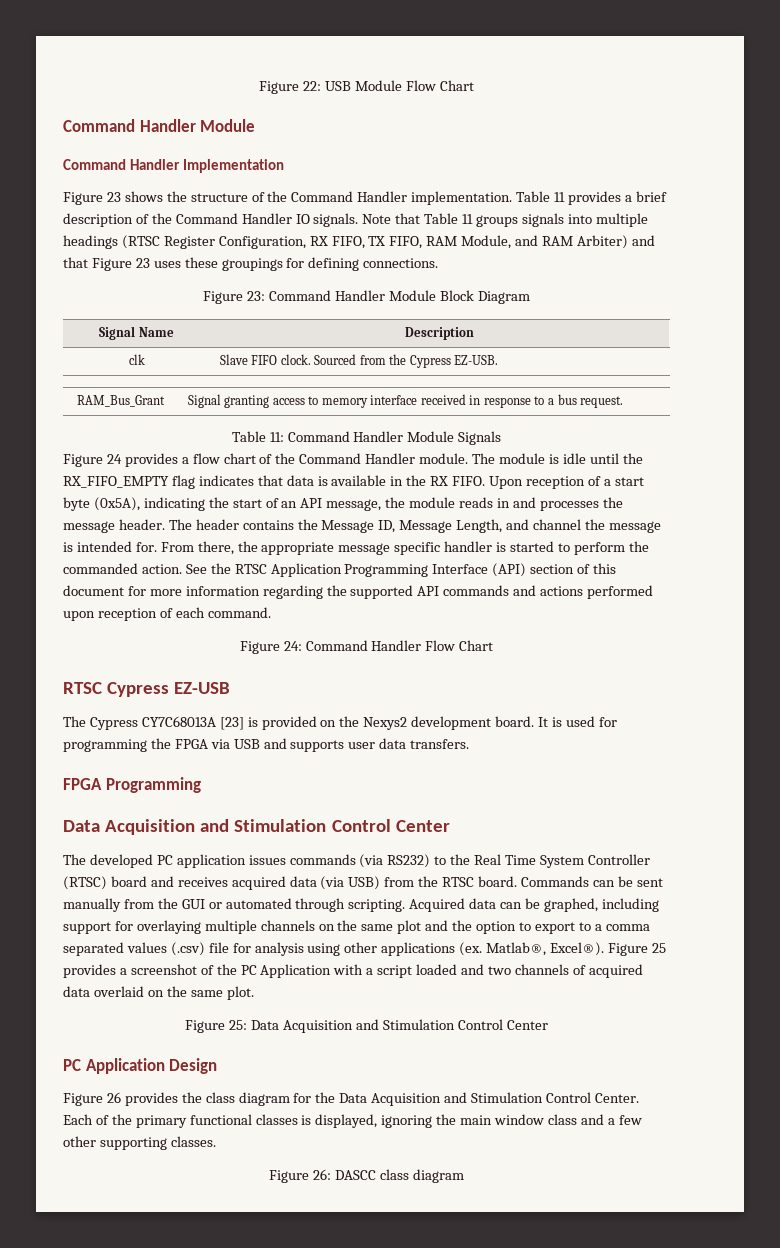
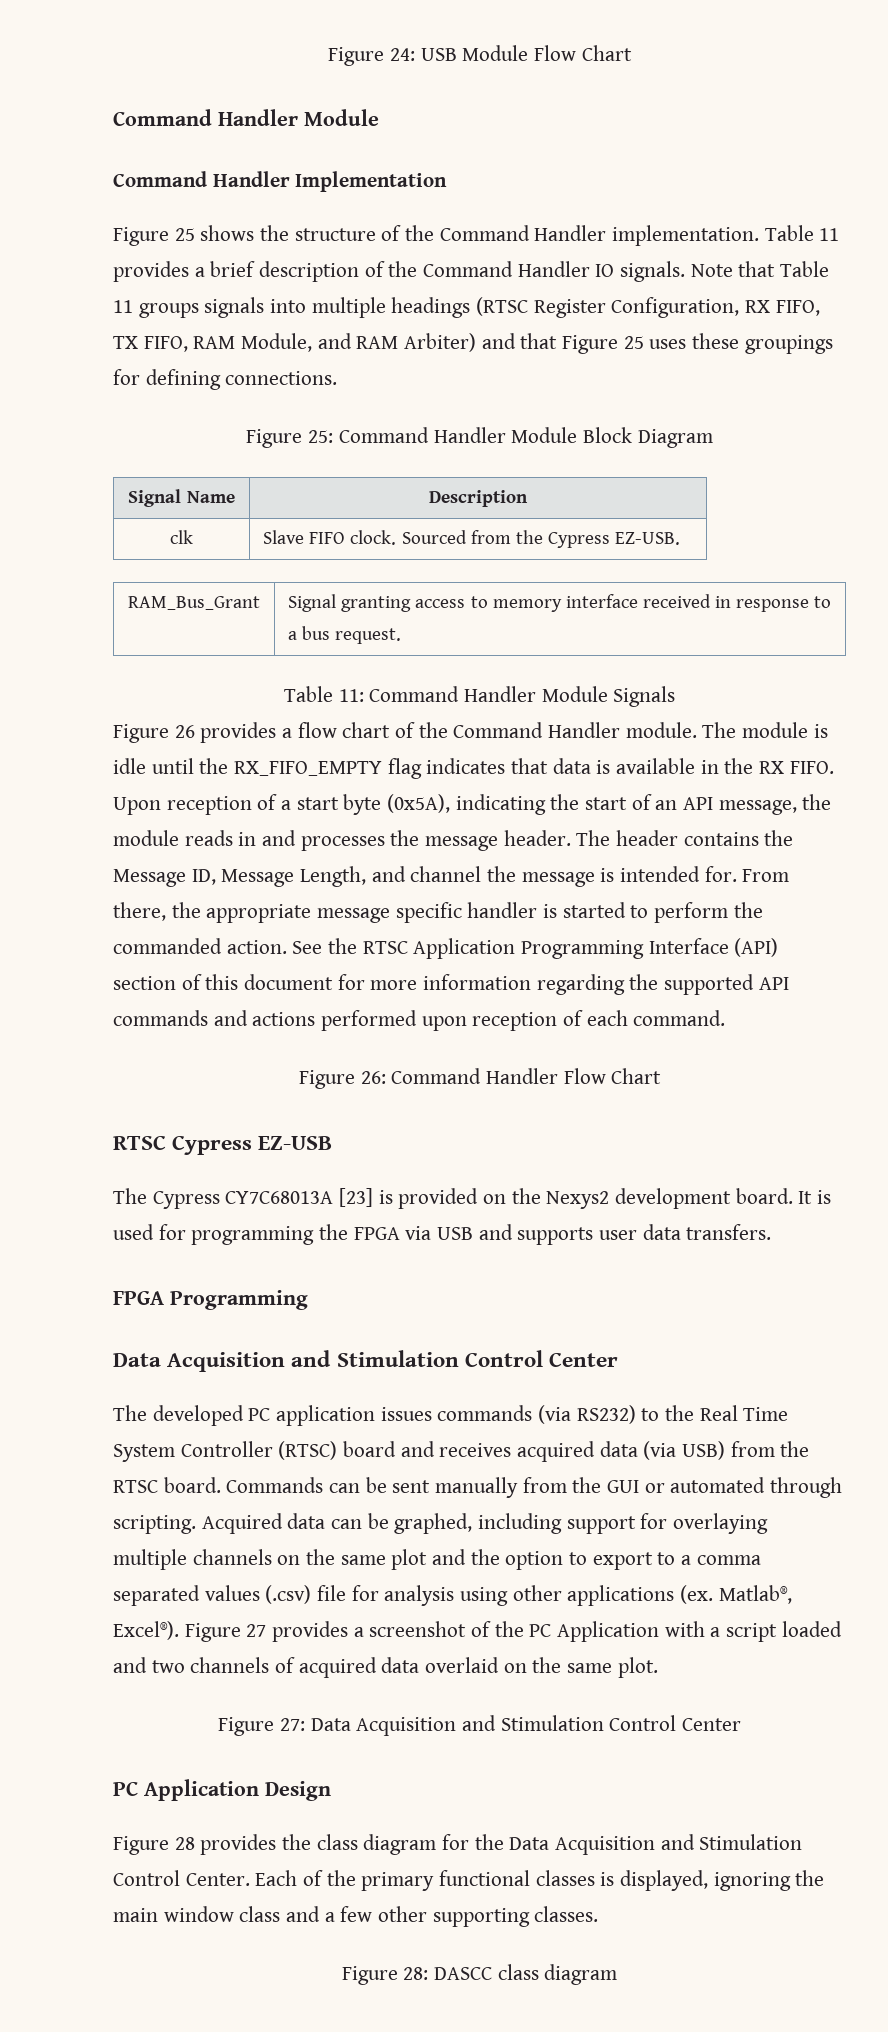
[259,81,322,94] Figure 22: -> [328,47,415,66] Figure 24:
[106,192,121,202] 23 -> [174,228,195,241] 25
[135,258,150,268] 23 -> [623,336,644,349] 25
[247,291,266,301] 23: -> [308,430,334,443] 25:
[106,454,122,464] 24 -> [174,725,195,738] 26
[283,641,302,651] 24: -> [360,1071,386,1084] 26:
[651,943,666,953] 25 -> [246,1624,267,1637] 27
[229,1020,248,1030] 25: -> [279,1718,305,1731] 27:
[106,1092,121,1103] 26 -> [174,1837,195,1850] 28
[313,1169,332,1180] 26: -> [403,1967,429,1980] 28:

